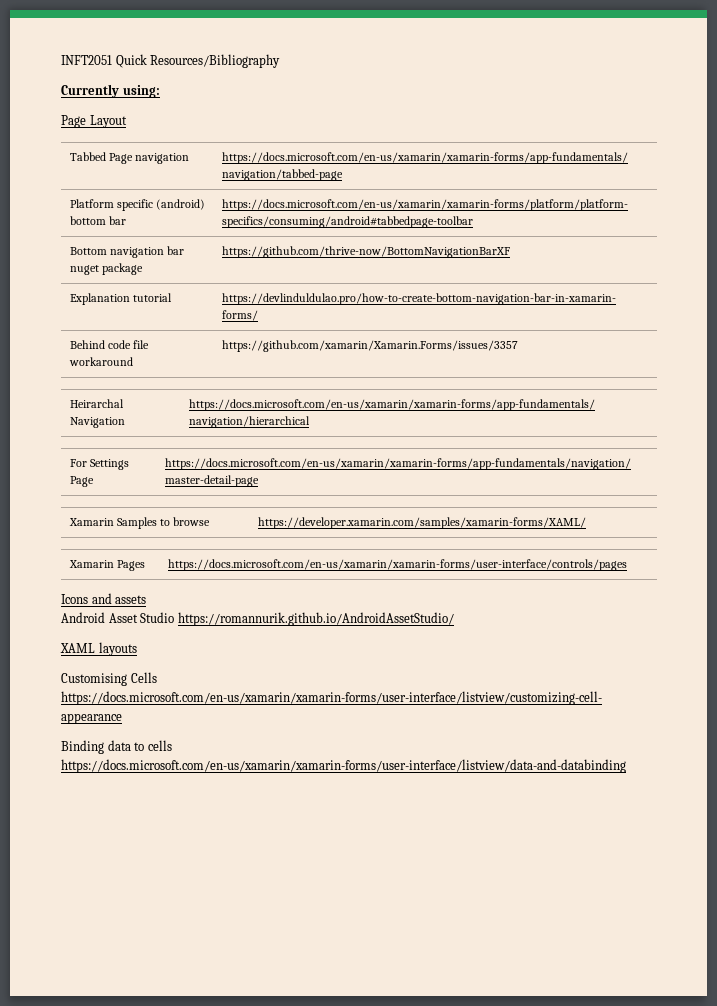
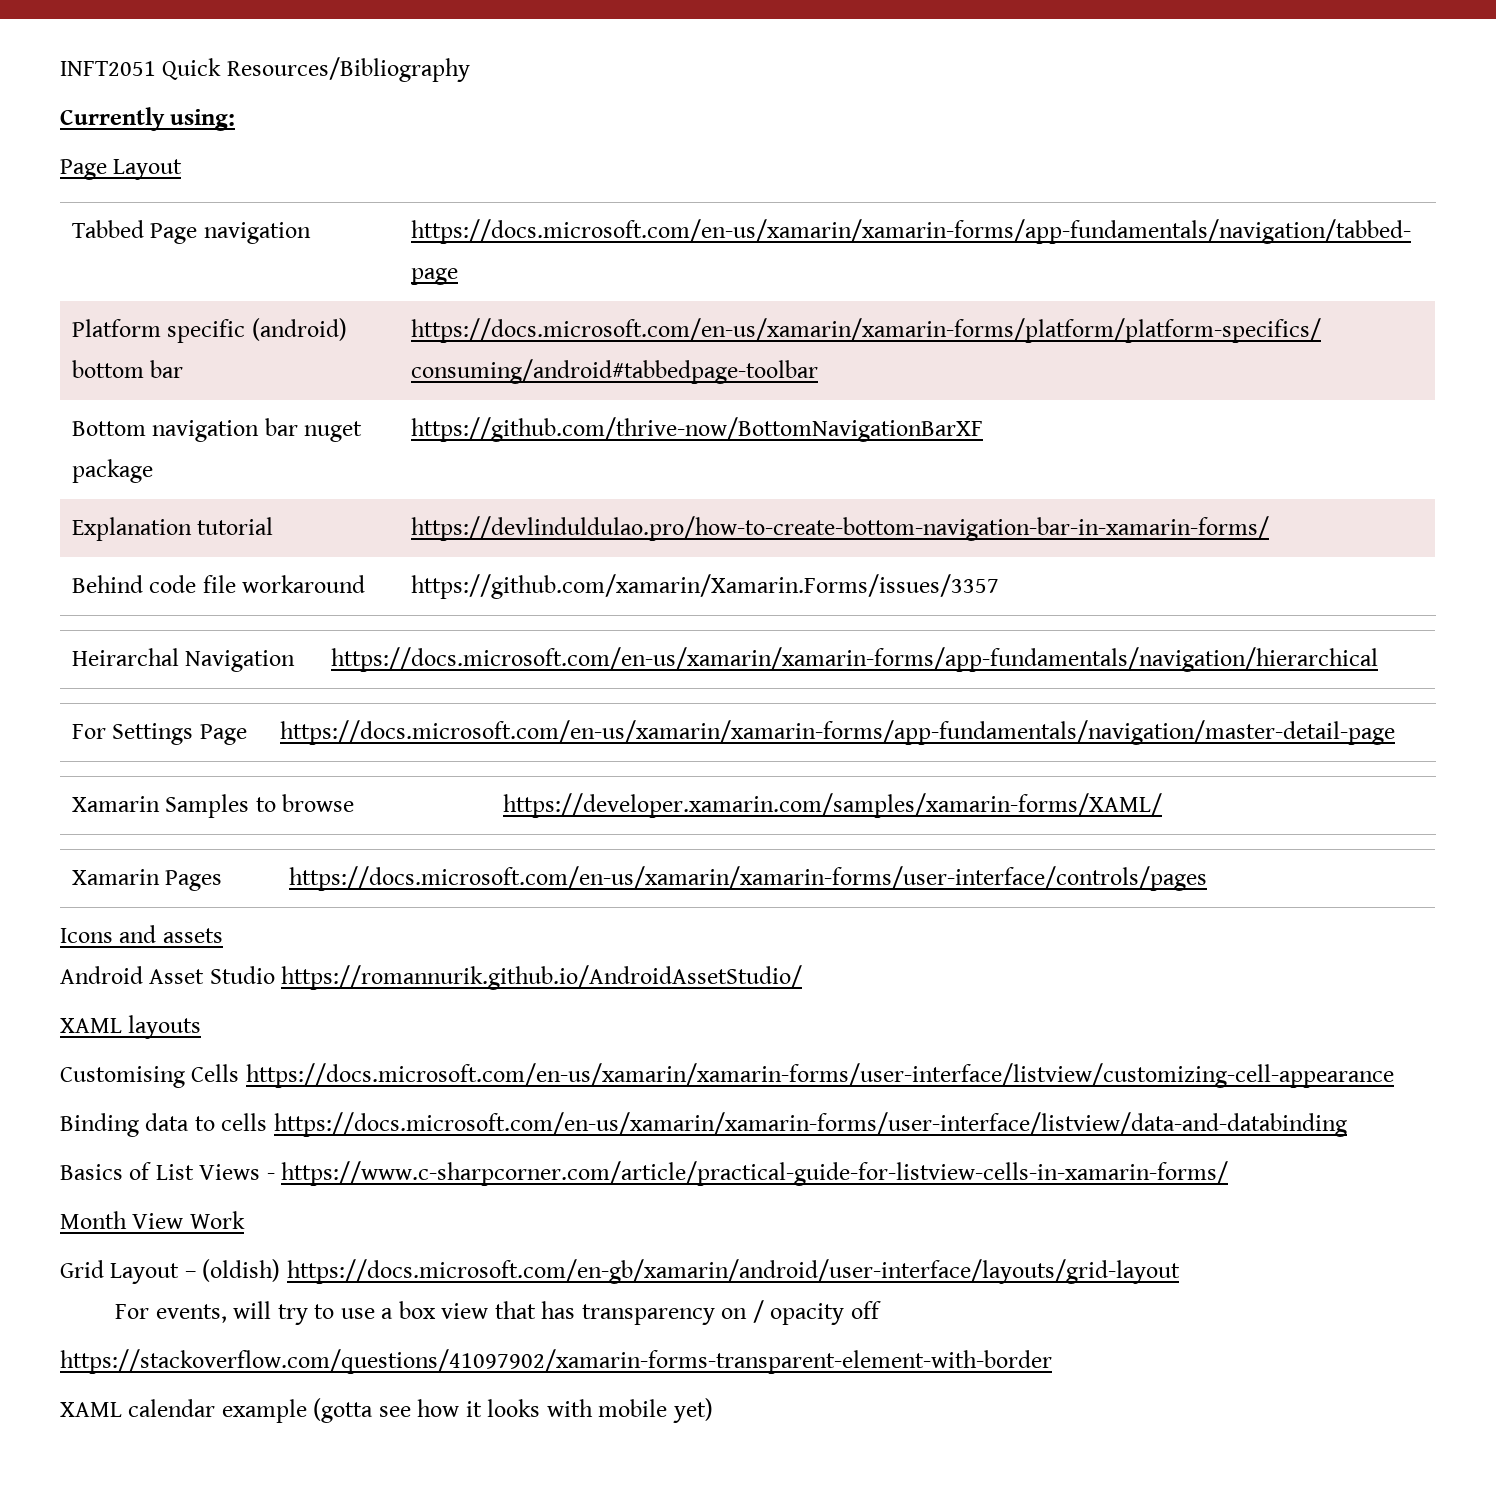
(626, 766) none -> [60,1161,1229,1186] [60,1211,245,1229] [60,1259,1180,1284] [115,1300,881,1325] [60,1349,1052,1374] [60,1398,713,1423] // Basics of List Views - https://www.c-sharpcorner.com/article/practical-guide-for-listview-cells-in-xamarin-forms/ // Month View Work // Grid Layout – (oldish) https://docs.microsoft.com/en-gb/xamarin/android/user-interface/layouts/grid-layout // For events, will try to use a box view that has transparency on / opacity off // https://stackoverflow.com/questions/41097902/xamarin-forms-transparent-element-with-border // XAML calendar example (gotta see how it looks with mobile yet)

